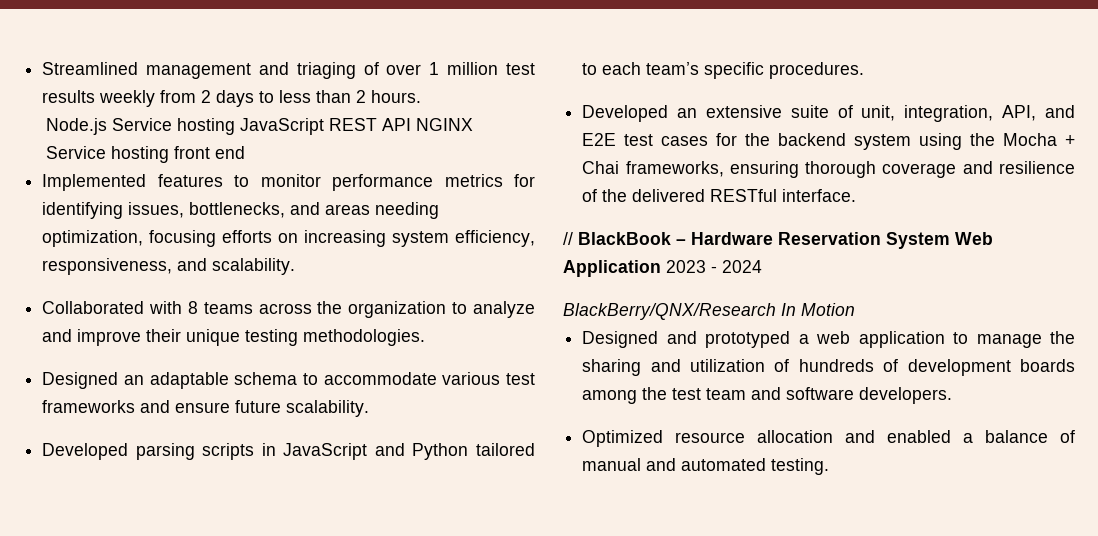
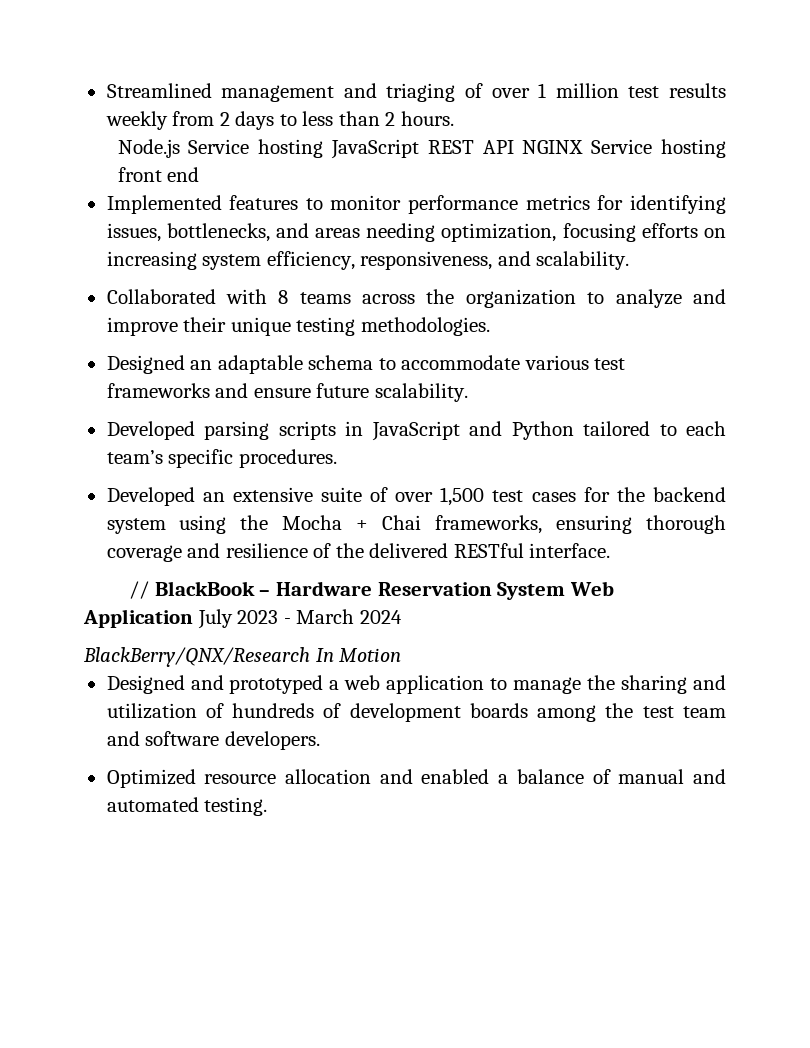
[861,105,1075,122] [582,133,617,146] unit, integration, API, and E2E -> [395,487,485,506] over 1,500
(661, 268) none -> [197,609,233,629] July
(717, 269) none -> [296,609,355,624] March

